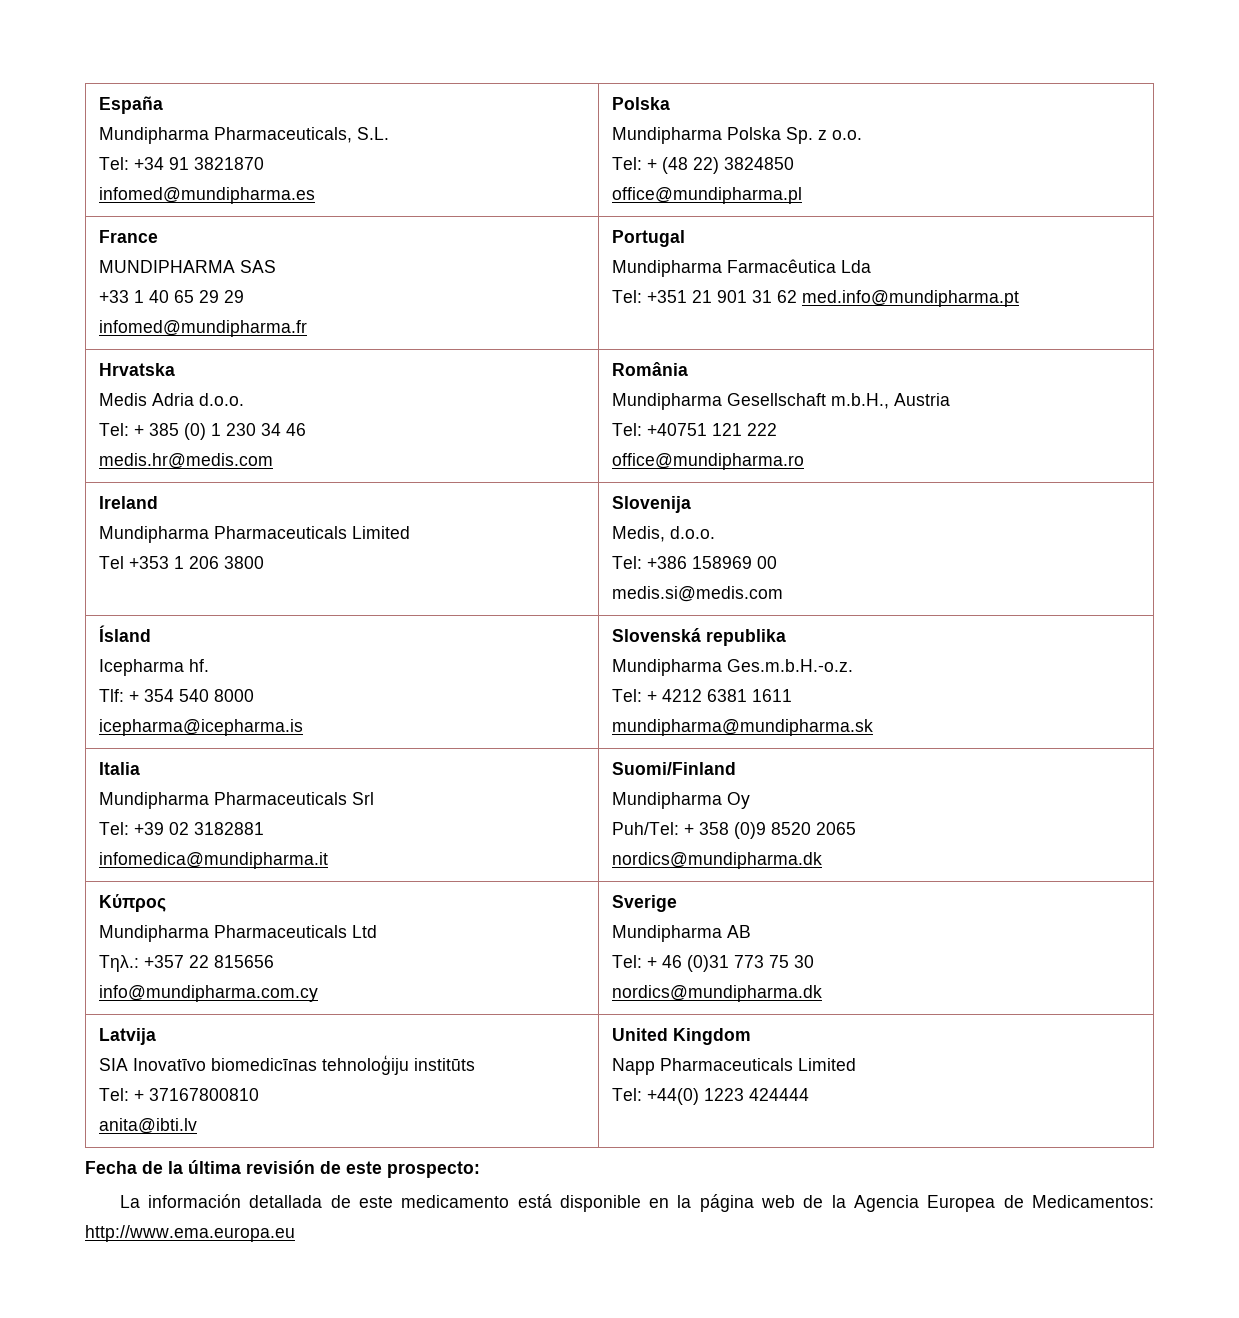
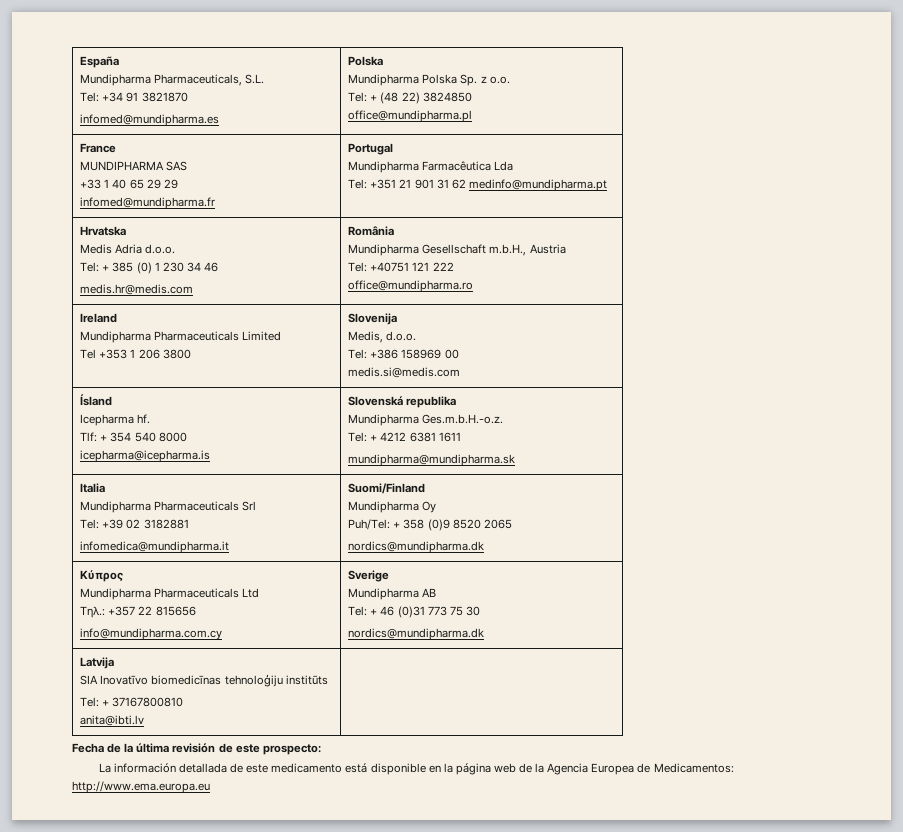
[801,290,1019,307] med.info@mundipharma.pt -> [468,179,607,191] medinfo@mundipharma.pt
[611,1028,751,1045] [611,1058,856,1075] [611,1088,809,1105] United Kingdom // Napp Pharmaceuticals Limited // Tel: +44(0) 1223 424444 -> (145, 720) none

